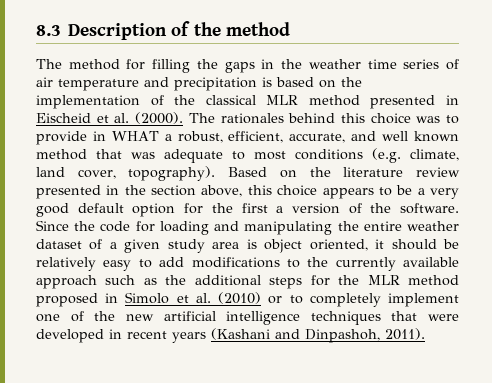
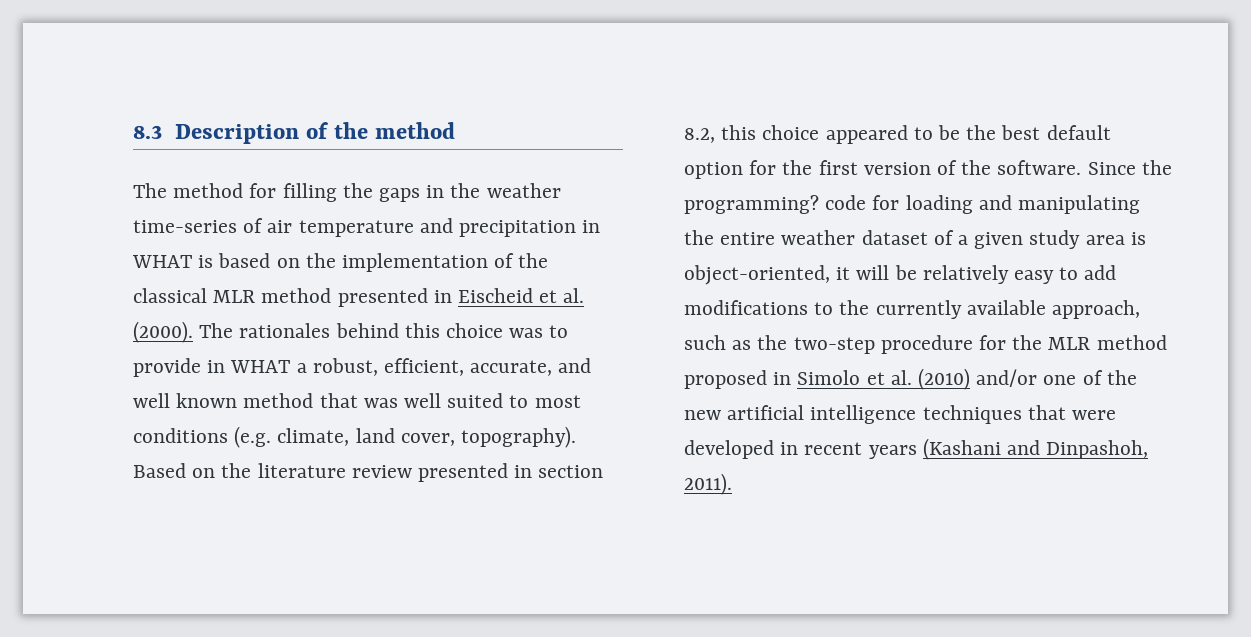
[367,59,440,69] time series -> [133,220,237,233] time-series
(257, 84) none -> [582,220,601,233] [132,255,192,268] in WHAT
[164,149,223,163] adequate -> [404,393,504,408] well suited
[124,185,374,199] the section above, this choice appears -> [538,465,604,478] [684,125,908,144] section 8.2, this choice appeared
[417,188,460,199] [36,203,69,217] a very good -> [966,125,1041,140] the best
[276,206,284,213] a -> (858, 167) none
(96, 226) none -> [684,195,819,214] programming?
[264,239,437,253] object oriented, it should -> [684,265,890,285] object-oriented, it will
[36,275,97,289] approach -> [1052,300,1141,319] approach,
[194,275,303,289] additional steps -> [793,335,973,354] two-step procedure
[268,293,460,307] or to completely implement -> [976,369,1038,387] and/or

